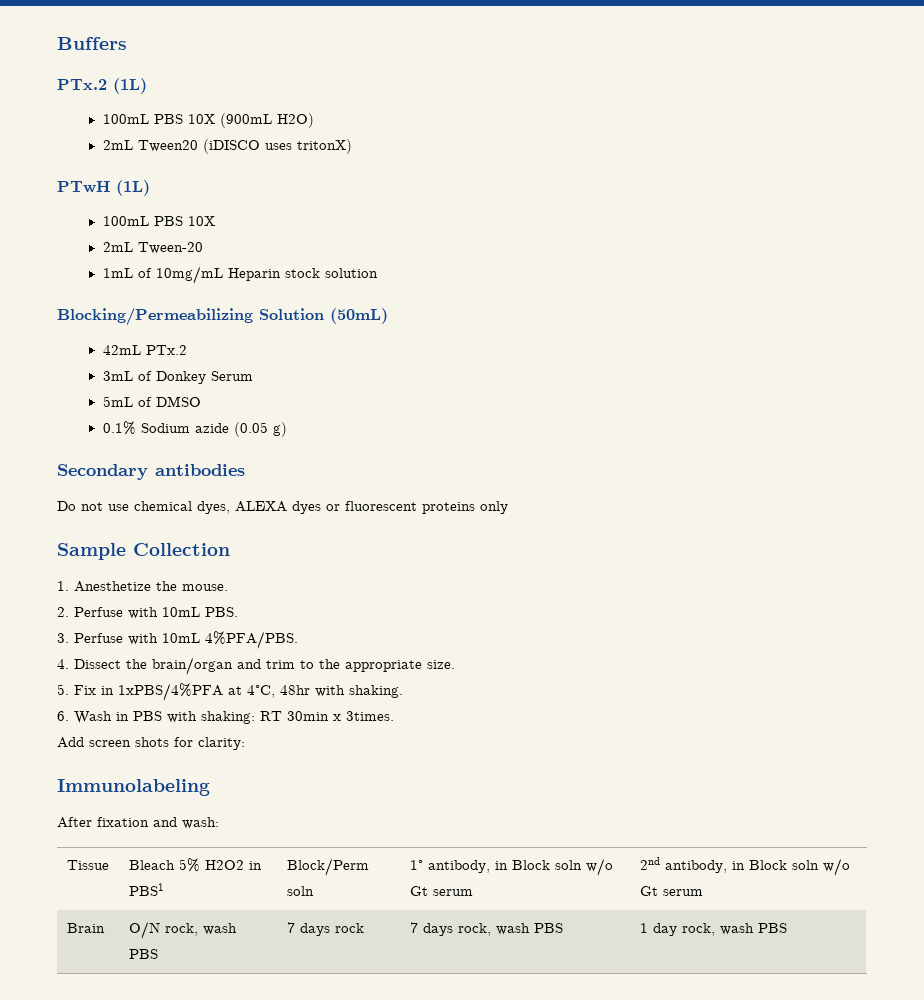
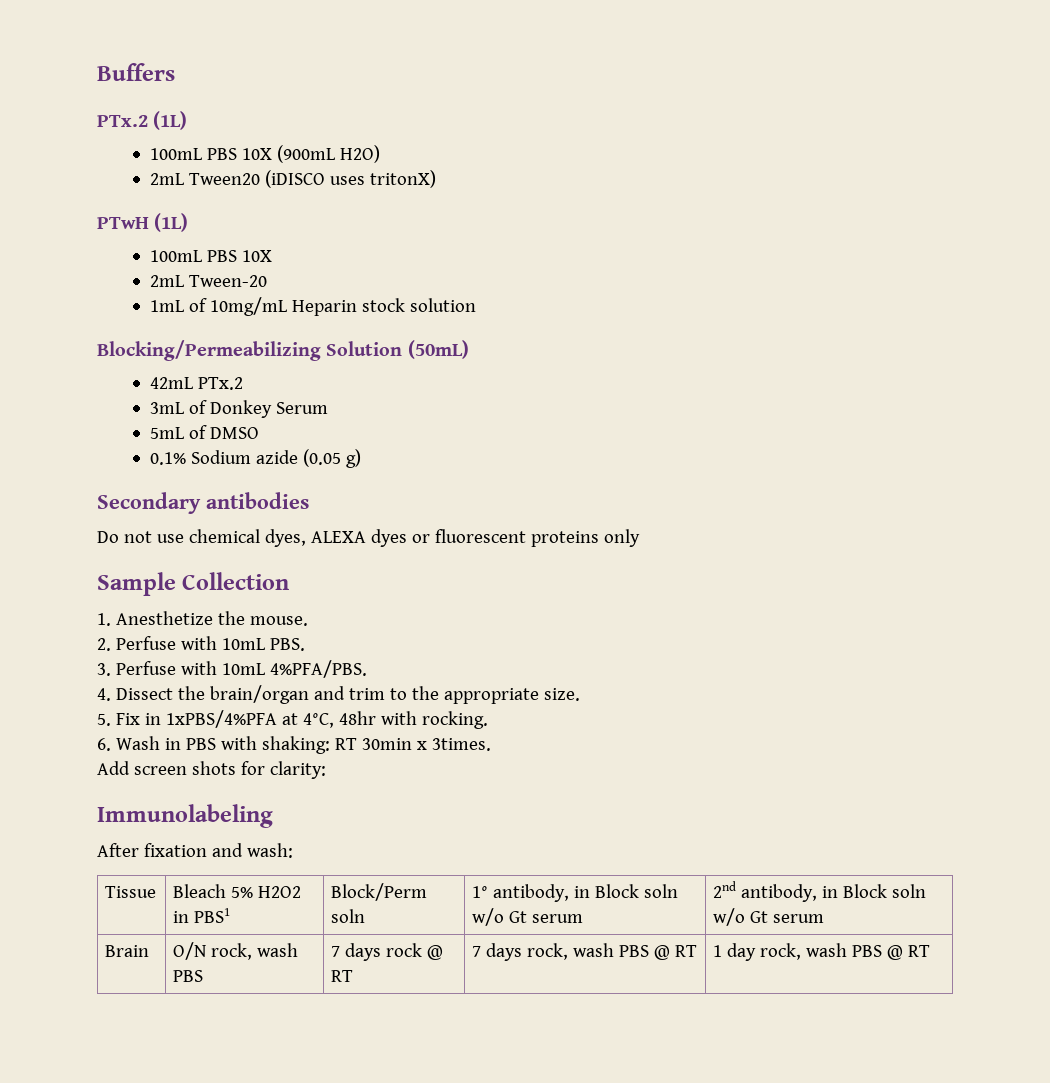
[349,685,403,698] shaking. -> [421,711,488,729] rocking.
(364, 928) none -> [427,945,444,960] [331,970,354,982] @ RT
(563, 928) none -> [654,945,698,960] @ RT
(787, 928) none -> [887,945,931,960] @ RT

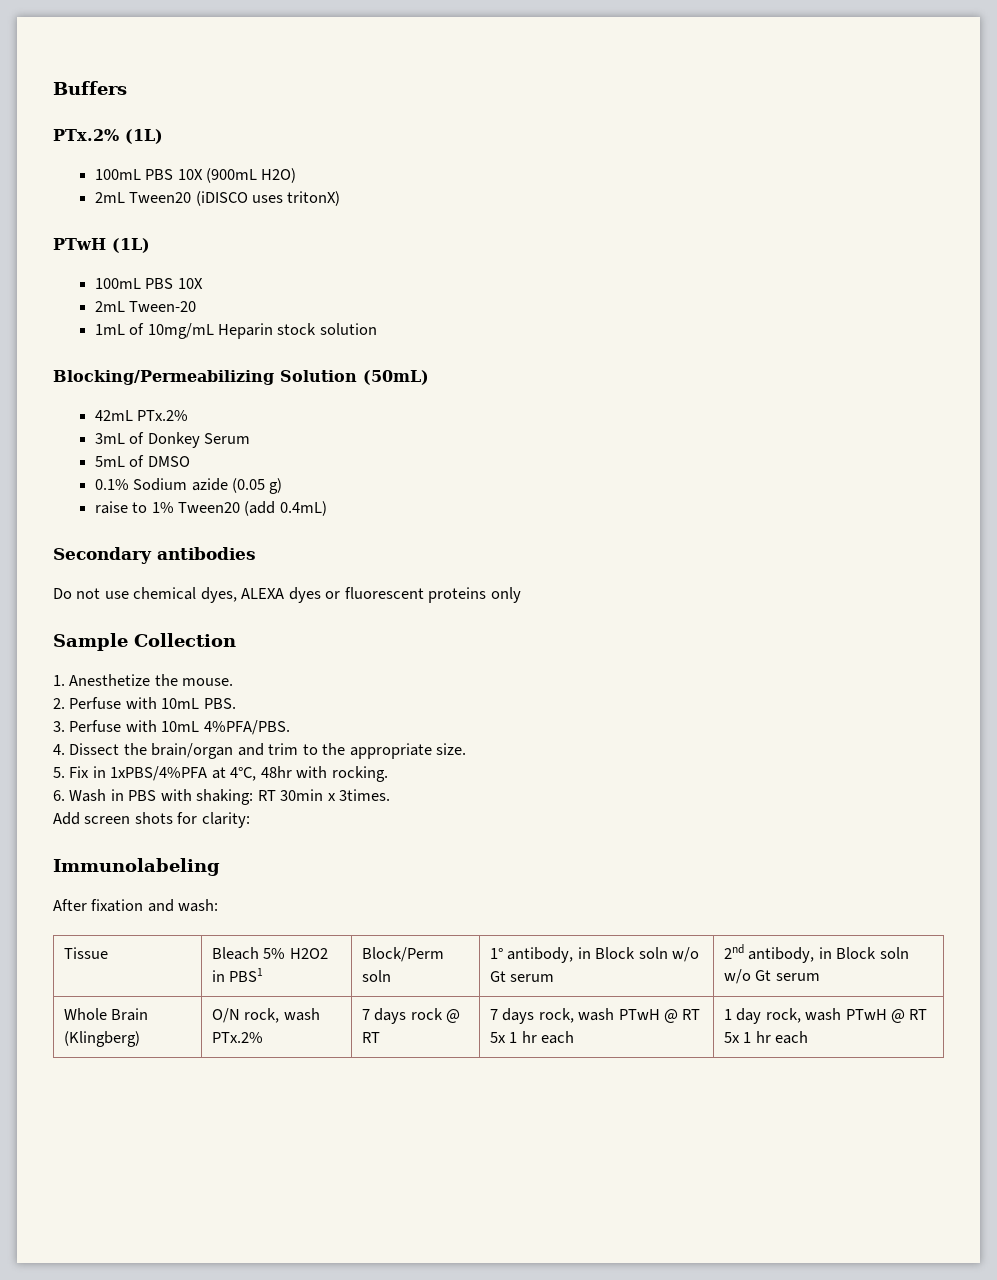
[97,115,148,127] PTx.2 -> [53,129,119,141] PTx.2%
[198,377,244,390] PTx.2 -> [137,410,189,421] PTx.2%
(362, 458) none -> [94,501,327,516] // raise to 1% Tween20 (add 0.4mL)
(825, 918) none -> [63,1008,107,1020] Whole
(150, 951) none -> [63,1031,140,1047] (Klingberg)
[173,970,204,982] PBS -> [211,1032,263,1043] PTx.2%
[619,945,698,960] PBS @ RT -> [618,1009,701,1023] [489,1031,575,1044] PTwH @ RT 5x 1 hr each
[852,945,931,960] PBS @ RT -> [845,1009,928,1023] [723,1031,809,1044] PTwH @ RT 5x 1 hr each

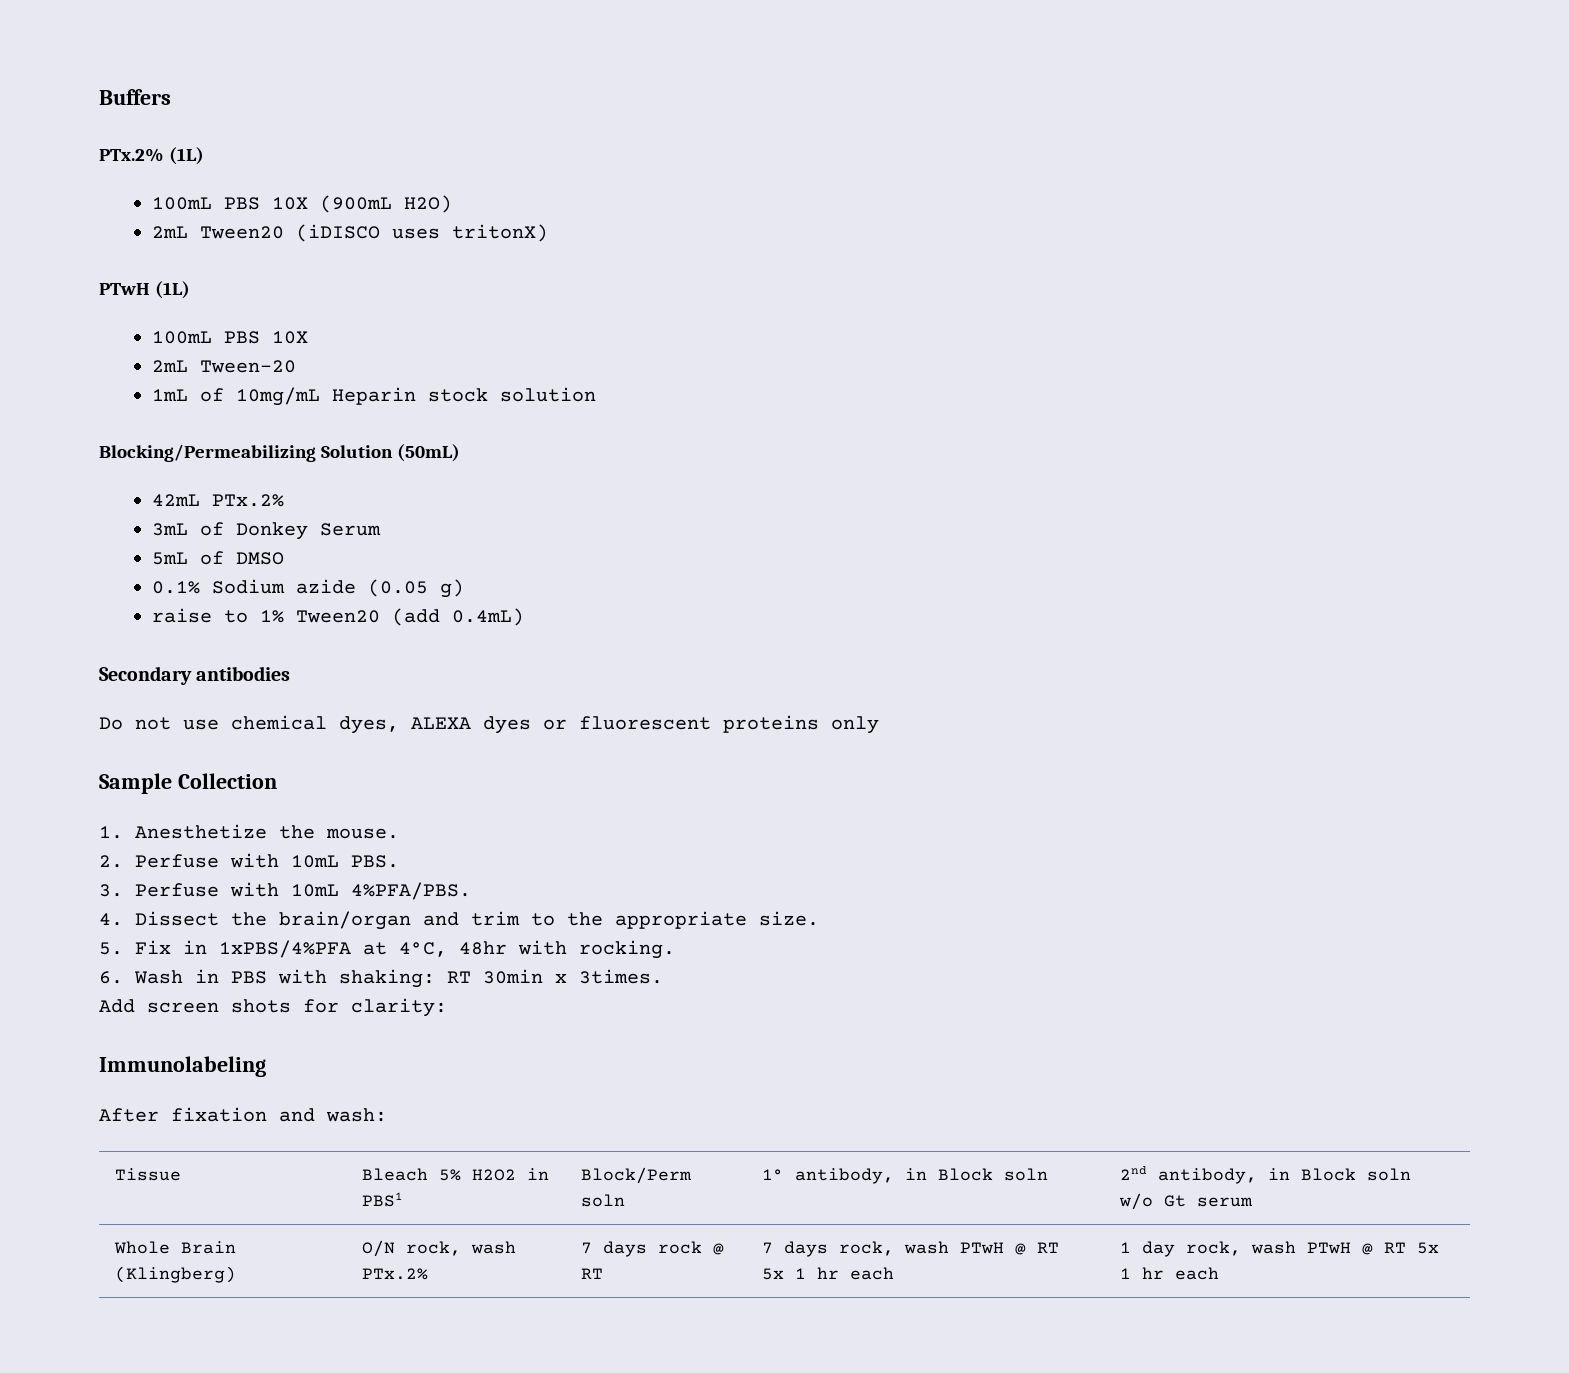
[671,947,699,962] [489,971,555,982] w/o Gt serum -> (1048, 1174) none

